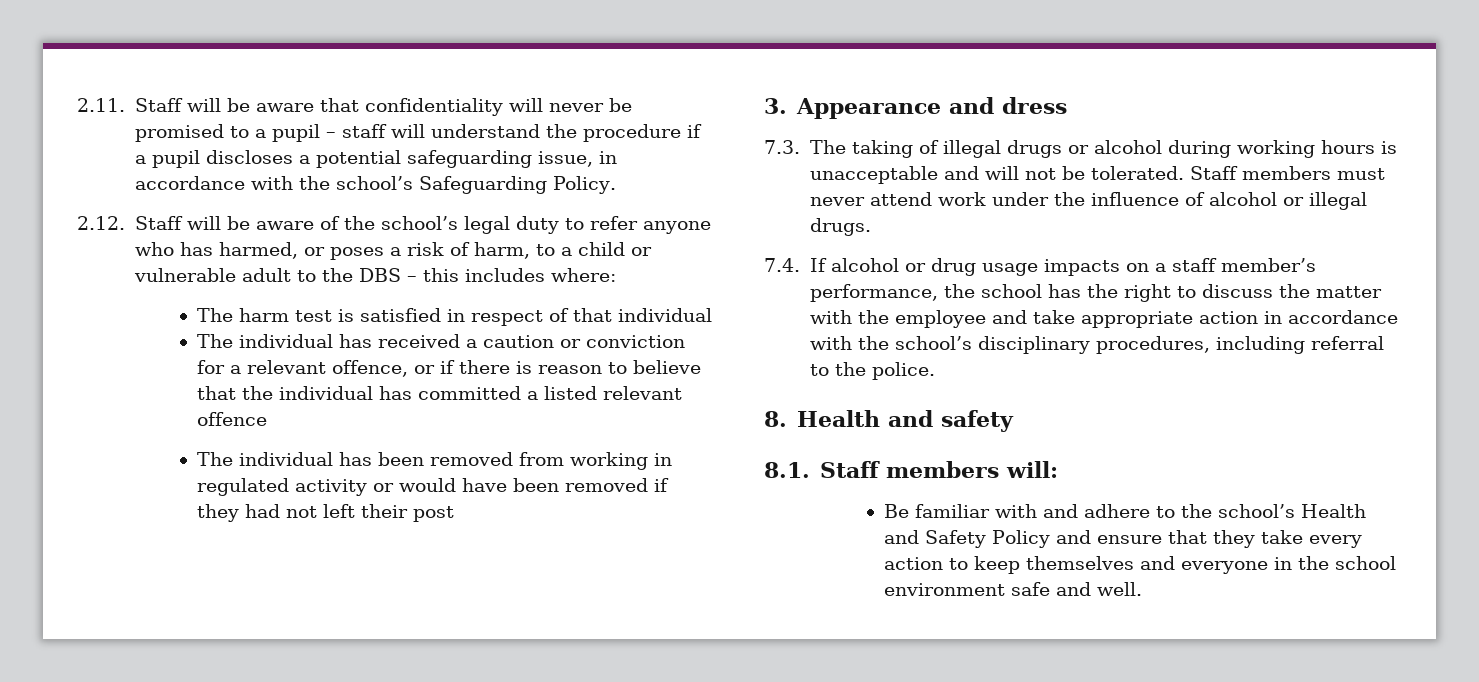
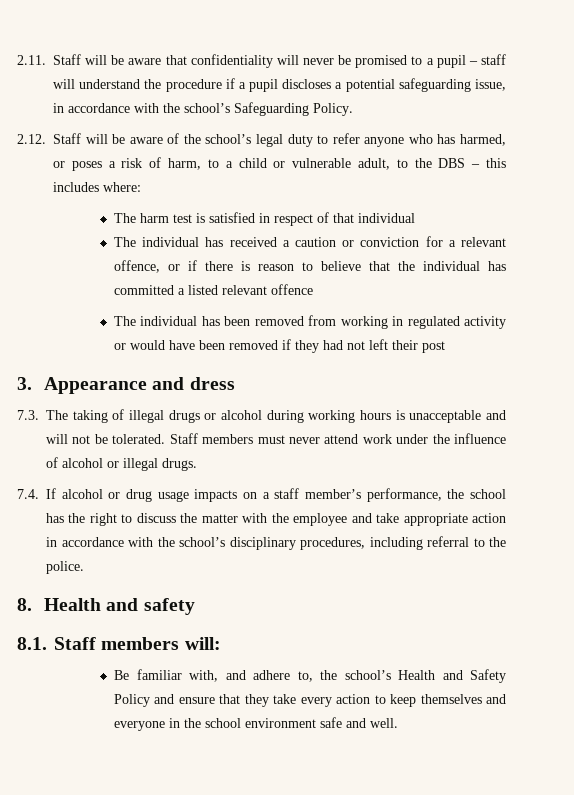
[241,268,291,282] adult -> [357,158,390,170] adult,
[995,504,1038,518] with -> [189,670,219,682] with,
[1156,506,1176,518] to -> [297,671,313,682] to,

